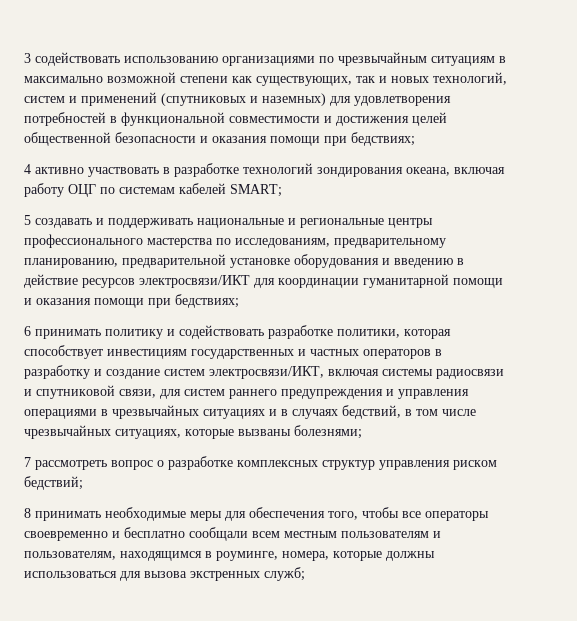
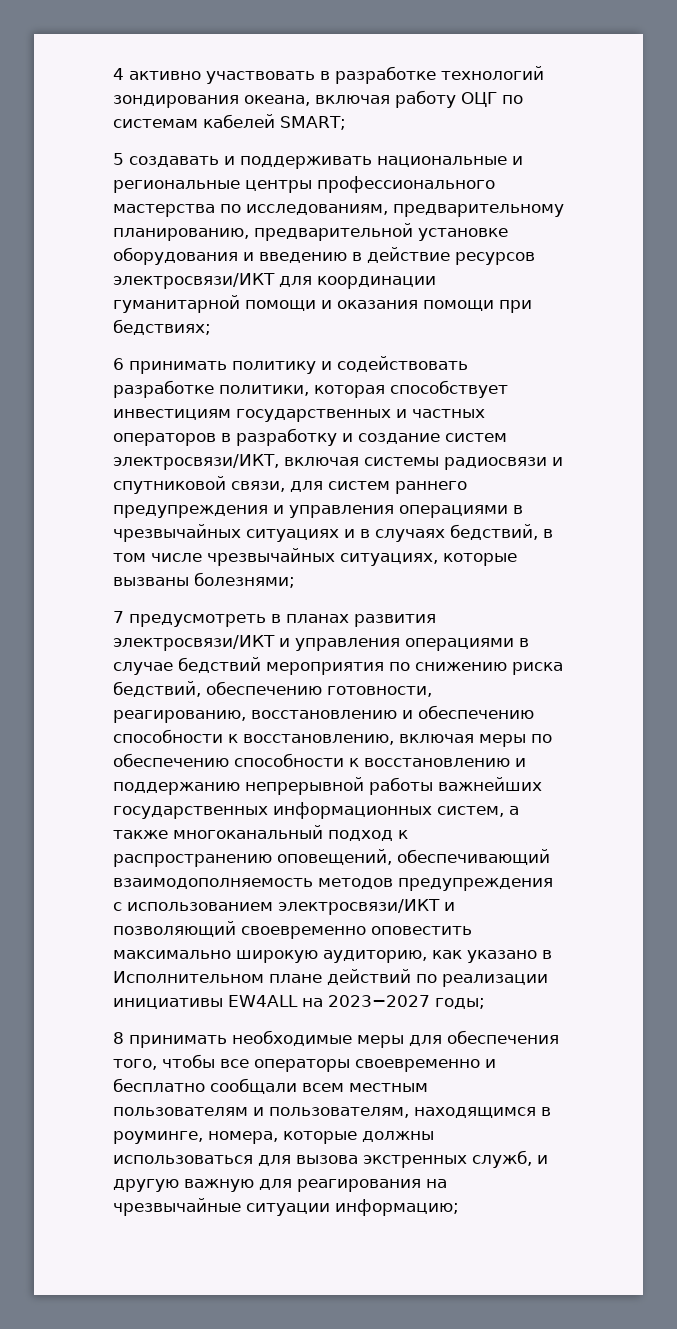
[24,52,506,66] [24,72,507,86] [24,92,451,106] [24,112,447,126] [24,132,415,146] 3 содействовать использованию организациями по чрезвычайным ситуациям в максимально возможной степени как существующих, так и новых технологий, систем и применений (спутниковых и наземных) для удовлетворения потребностей в функциональной совместимости и достижения целей общественной безопасности и оказания помощи при бедствиях; // -> (113, 74) none
[35,456,497,470] [24,476,83,490] рассмотреть вопрос о разработке комплексных структур управления риском бедствий; -> [129,614,436,627] [113,635,529,651] [113,657,563,675] [113,681,432,697] [113,705,534,723] [113,729,552,747] [113,753,526,767] [113,777,542,795] [113,802,519,819] [113,825,408,841] [113,849,550,867] [113,878,553,891] [113,899,455,915] [113,921,472,939] [113,950,552,963] [113,969,548,987] [113,995,485,1009] предусмотреть в планах развития электросвязи/ИКТ и управления операциями в случае бедствий мероприятия по снижению риска бедствий, обеспечению готовности, реагированию, восстановлению и обеспечению способности к восстановлению, включая меры по обеспечению способности к восстановлению и поддержанию непрерывной работы важнейших государственных информационных систем, а также многоканальный подход к распространению оповещений, обеспечивающий взаимодополняемость методов предупреждения с использованием электросвязи/ИКТ и позволяющий своевременно оповестить максимально широкую аудиторию, как указано в Исполнительном плане действий по реализации инициативы EW4ALL на 2023−2027 годы;
[264,567,305,581] служб; -> [472,1150,548,1168] [113,1179,447,1192] [113,1198,459,1216] служб, и другую важную для реагирования на чрезвычайные ситуации информацию;

